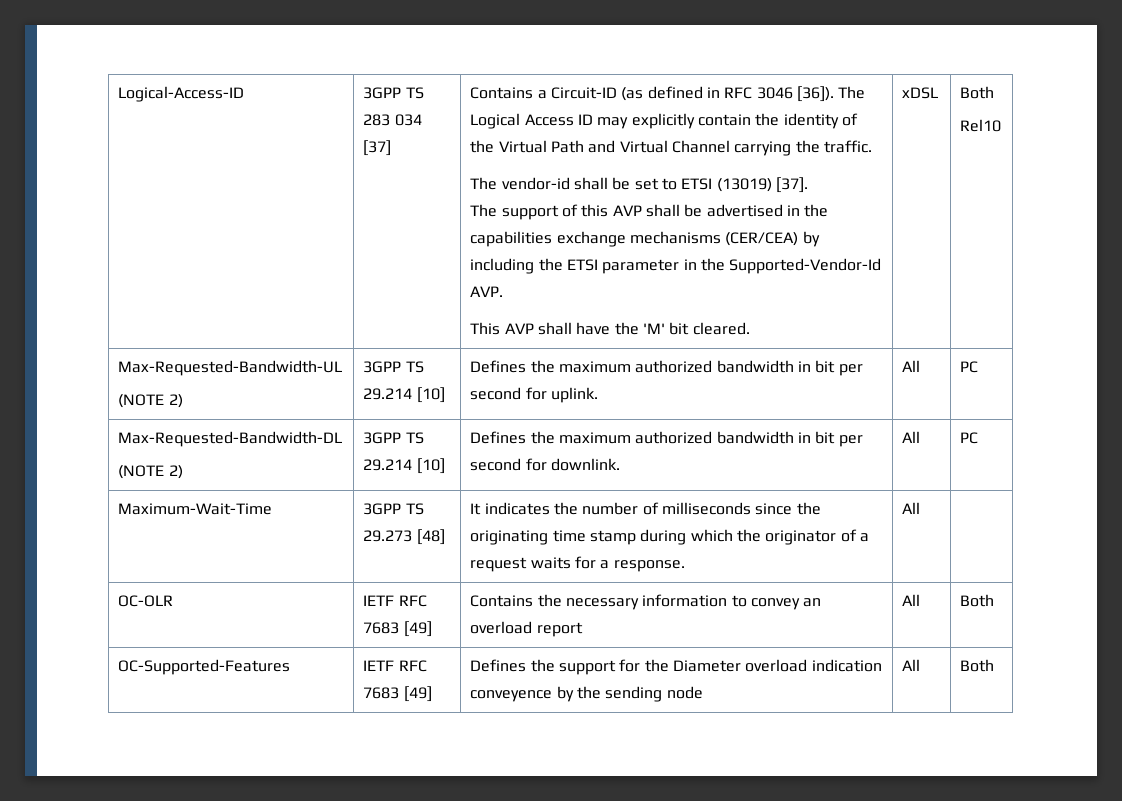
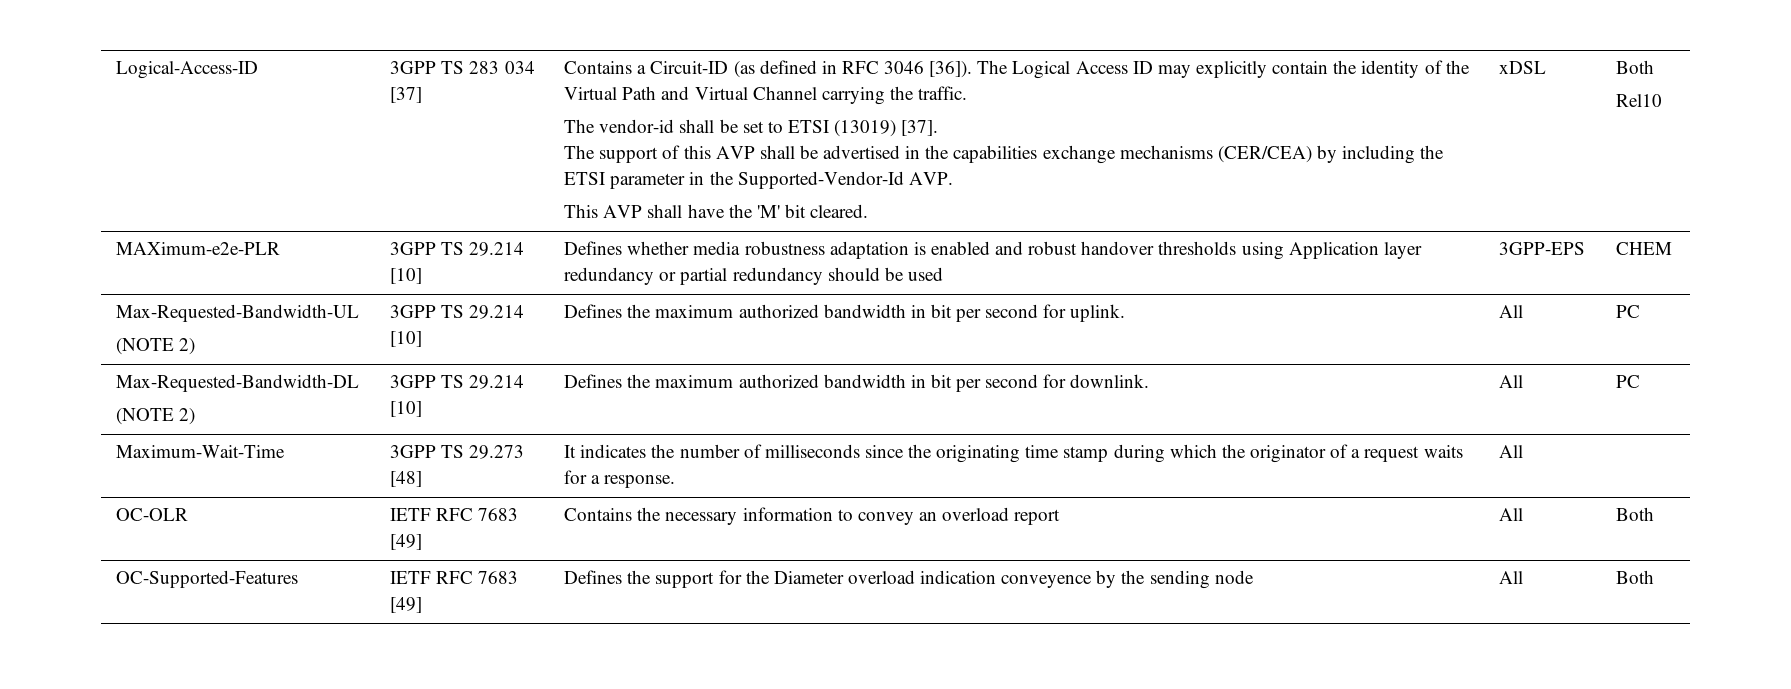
(1002, 125) none -> [116,242,281,255] [390,242,525,256] [390,268,423,284] [564,241,1422,260] [564,267,943,285] [1499,242,1586,255] [1616,242,1673,255] // MAXimum-e2e-PLR | 3GPP TS 29.214 [10] | Defines whether media robustness adaptation is enabled and robust handover thresholds using Application layer redundancy or partial redundancy should be used | 3GPP-EPS | CHEM

